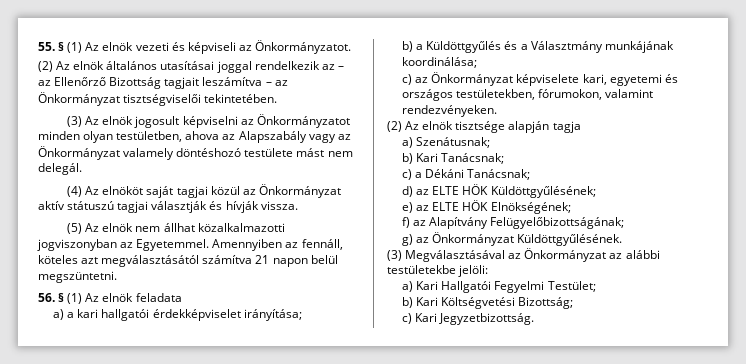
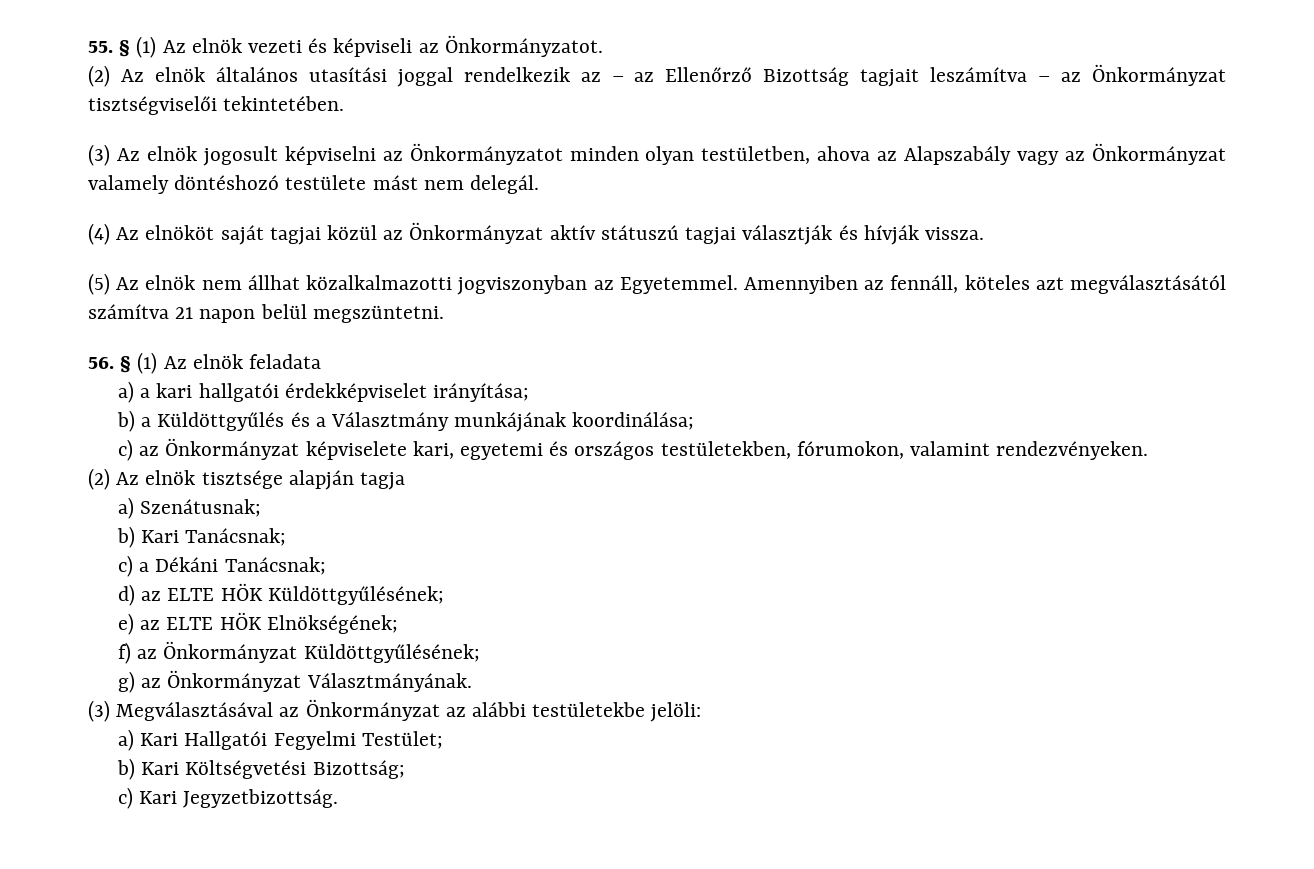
[160,61,215,70] utasításai -> [308,67,387,82] utasítási
[429,217,625,229] Alapítvány Felügyelőbizottságának; -> [163,641,480,663] Önkormányzat Küldöttgyűlésének;
[517,234,623,246] Küldöttgyűlésének. -> [306,673,472,692] Választmányának.

